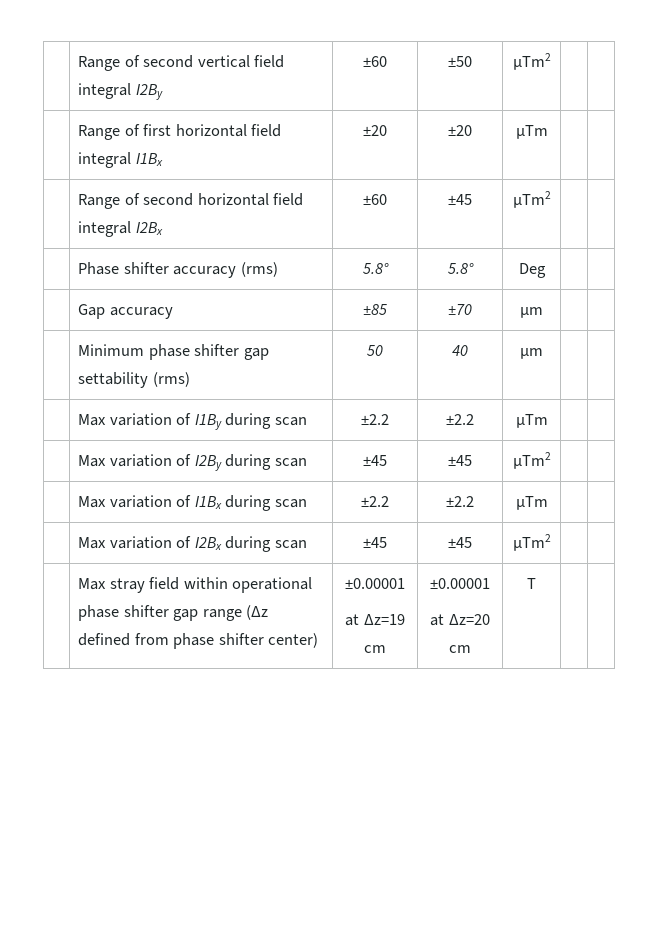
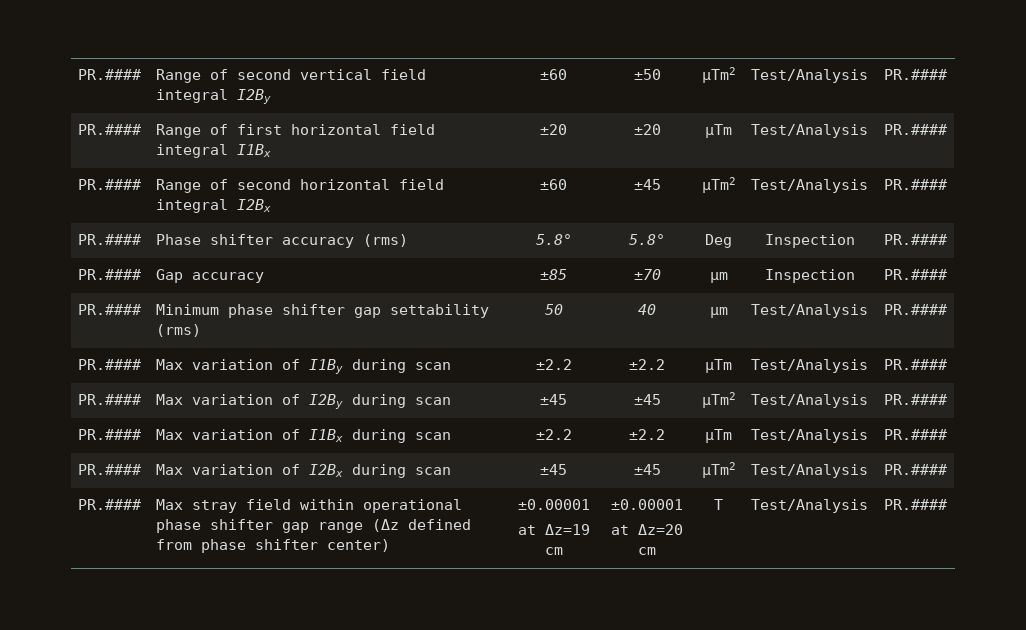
(78, 63) none -> [78,69,142,80] PR.####
(551, 61) | // -> [751,69,868,83] [883,69,947,80] [78,124,142,135] Test/Analysis | PR.#### // PR.####
(548, 132) | // -> [751,124,868,138] [883,124,947,135] [78,179,142,190] Test/Analysis | PR.#### // PR.####
(551, 199) | // -> [751,179,868,193] [883,179,947,190] [78,234,142,245] Test/Analysis | PR.#### // PR.####
(546, 270) | // -> [764,234,855,248] [883,234,947,245] [78,269,142,280] Inspection | PR.#### // PR.####
(543, 312) | // -> [764,269,855,283] [883,269,947,280] [78,304,142,315] Inspection | PR.#### // PR.####
(543, 353) | // -> [751,304,868,318] [883,304,947,315] [78,359,142,370] Test/Analysis | PR.#### // PR.####
(548, 421) | // -> [751,359,868,373] [883,359,947,370] [78,394,142,405] Test/Analysis | PR.#### // PR.####
(551, 460) | // -> [751,394,868,408] [883,394,947,405] [78,429,142,440] Test/Analysis | PR.#### // PR.####
(548, 503) | // -> [751,429,868,443] [883,429,947,440] [78,464,142,475] Test/Analysis | PR.#### // PR.####
(551, 542) | // -> [751,464,868,478] [883,464,947,475] [78,499,142,510] Test/Analysis | PR.#### // PR.####
(536, 583) | -> [751,499,868,513] [883,499,947,510] Test/Analysis | PR.####

